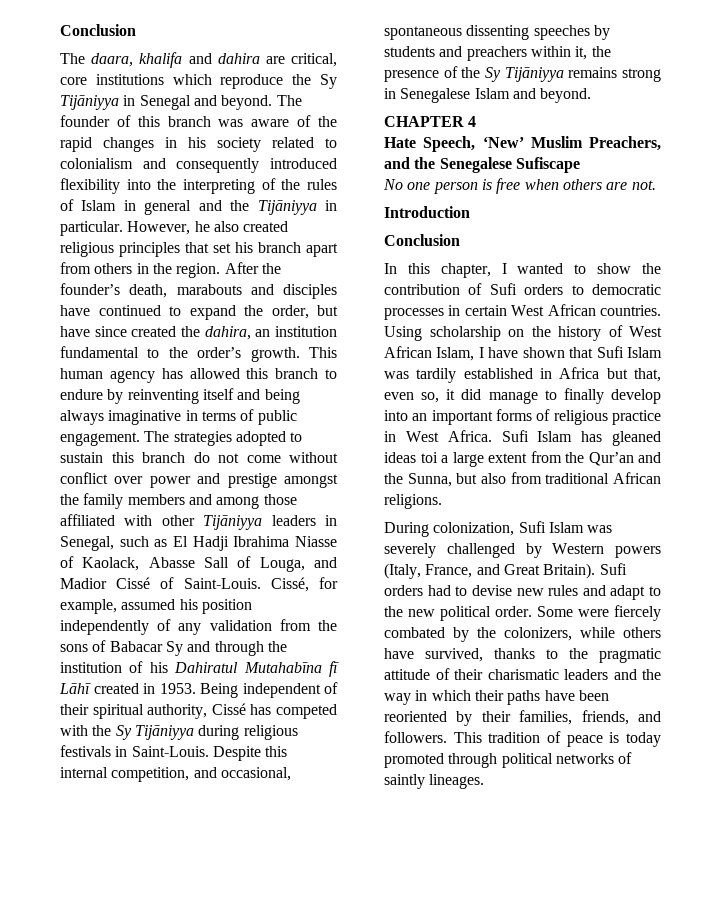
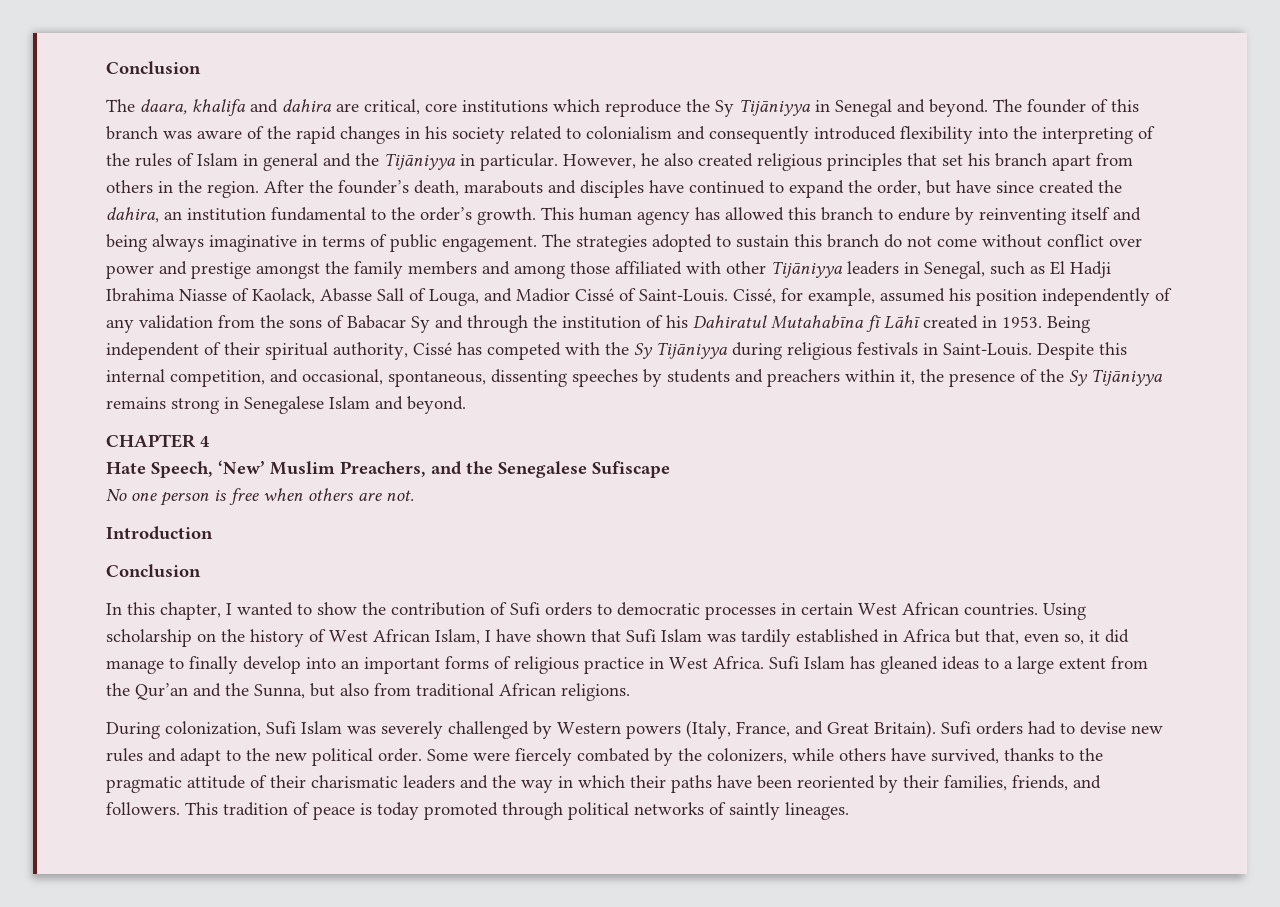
[384,26,462,40] spontaneous -> [388,371,486,387] spontaneous,
[420,452,438,463] toi -> [984,658,999,669] to

